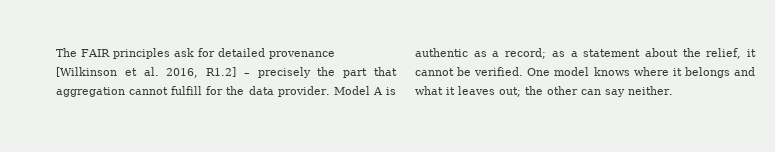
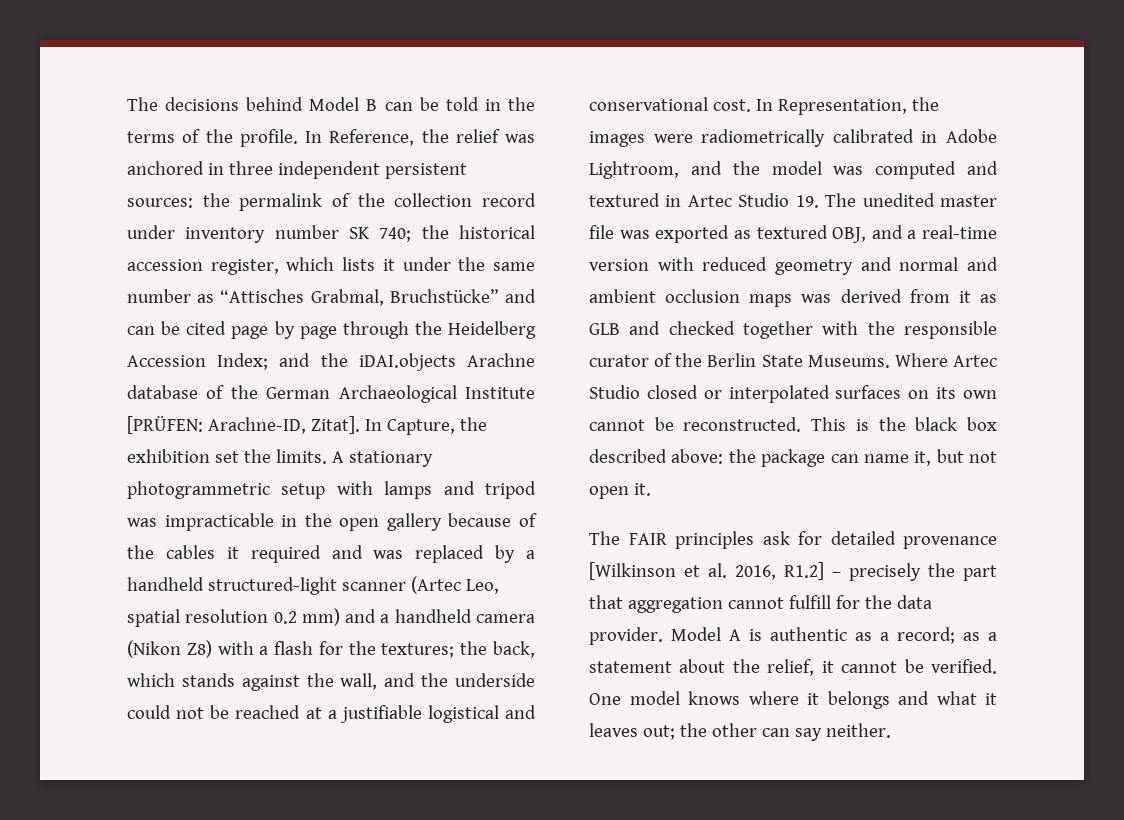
[56,48,77,57] The -> [127,97,535,111] [127,129,535,147] [127,161,467,179] [127,193,536,211] [127,225,535,243] [127,257,535,275] [127,289,536,306] [127,321,536,339] [127,353,535,371] [127,385,535,403] [127,416,487,435] [127,449,433,467] [127,481,536,499] [127,513,537,531] [127,545,535,563] [127,576,499,595] [127,608,535,627] [127,640,535,658] [127,673,536,691] [127,705,536,723] [589,97,939,115] [589,129,997,147] [589,161,998,179] [589,193,998,208] [589,225,997,243] [589,257,998,275] [589,289,997,307] [589,321,997,339] [589,353,997,368] [589,385,997,403] [589,417,997,432] [589,449,997,467] [589,483,651,499] [589,531,620,545] The decisions behind Model B can be told in the terms of the profile. In Reference, the relief was anchored in three independent persistent sources: the permalink of the collection record under inventory number SK 740; the historical accession register, which lists it under the same number as “Attisches Grabmal, Bruchstücke” and can be cited page by page through the Heidelberg Accession Index; and the iDAI.objects Arachne database of the German Archaeological Institute [PRÜFEN: Arachne-ID, Zitat]. In Capture, the exhibition set the limits. A stationary photogrammetric setup with lamps and tripod was impracticable in the open gallery because of the cables it required and was replaced by a handheld structured-light scanner (Artec Leo, spatial resolution 0.2 mm) and a handheld camera (Nikon Z8) with a flash for the textures; the back, which stands against the wall, and the underside could not be reached at a justifiable logistical and conservational cost. In Representation, the images were radiometrically calibrated in Adobe Lightroom, and the model was computed and textured in Artec Studio 19. The unedited master file was exported as textured OBJ, and a real-time version with reduced geometry and normal and ambient occlusion maps was derived from it as GLB and checked together with the responsible curator of the Berlin State Museums. Where Artec Studio closed or interpolated surfaces on its own cannot be reconstructed. This is the black box described above: the package can name it, but not open it. // The

